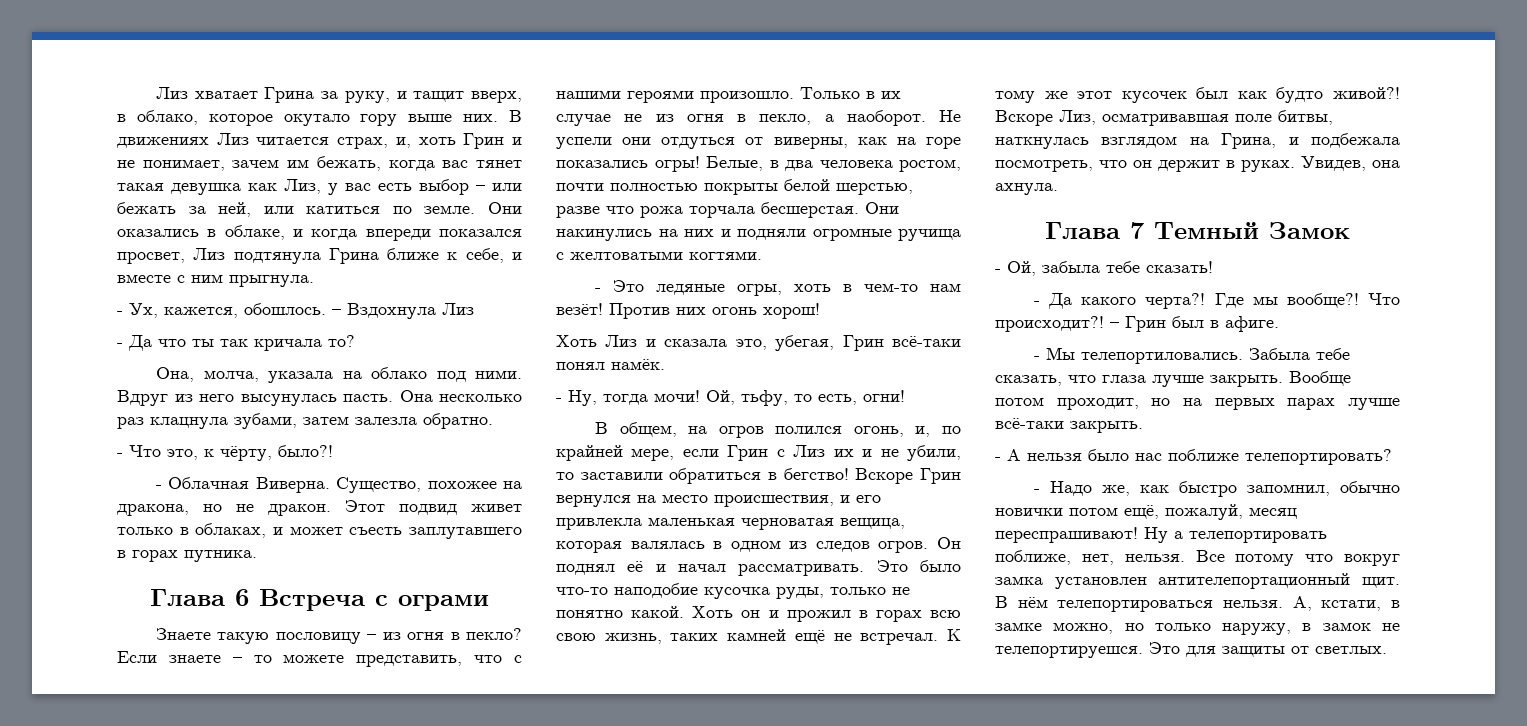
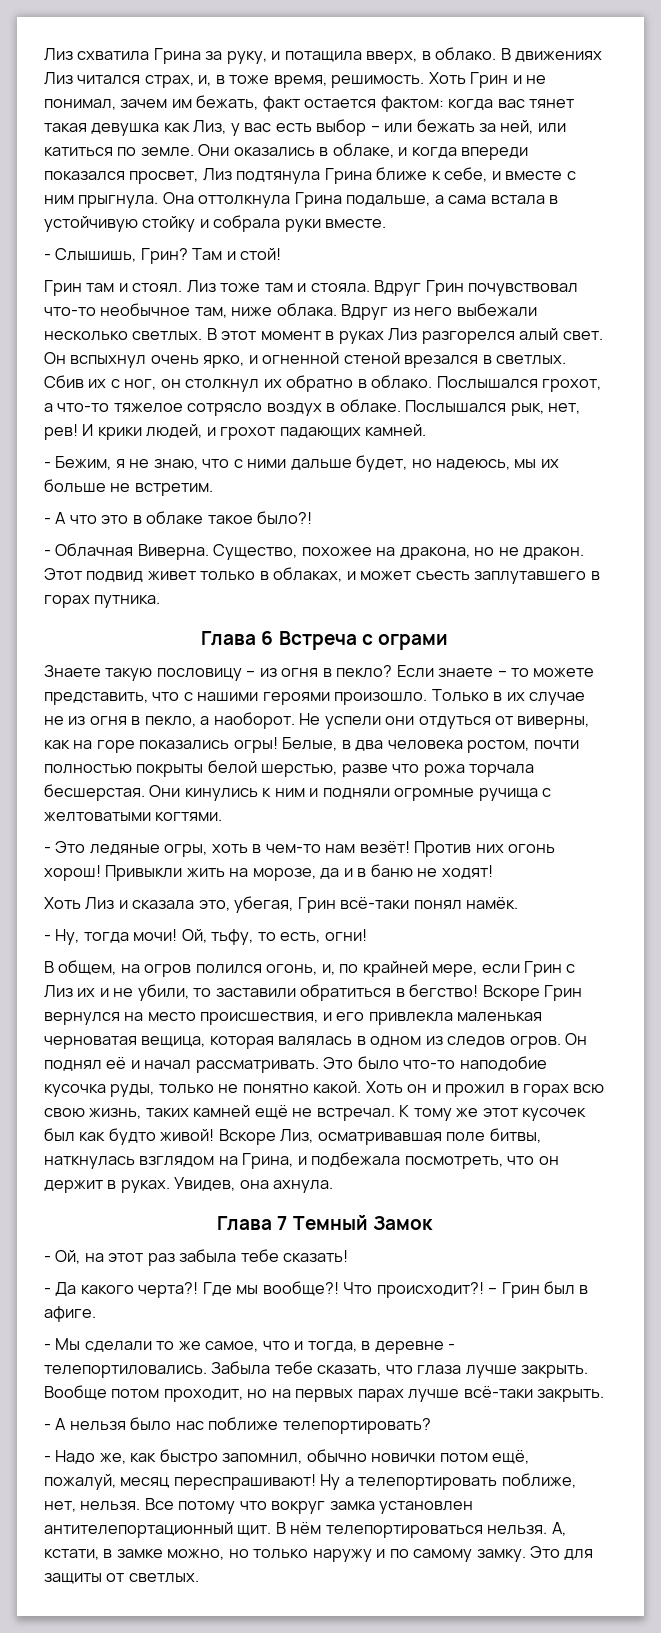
[156,87,258,99] Лиз хватает -> [44,48,150,61] Лиз схватила
[413,91,465,102] тащит -> [284,51,362,62] потащила
[136,110,499,126] облако, которое окутало гору выше них. -> [435,47,497,61] облако.
[256,137,330,145] читается -> [77,75,141,85] читался
[418,137,456,145] хоть -> [215,72,466,88] в тоже время, решимость. Хоть
[142,159,225,171] понимает, -> [44,99,116,110] понимал,
(381, 163) none -> [262,96,444,112] факт остается фактом:
[117,303,474,319] [117,335,355,351] [156,367,522,383] [117,390,522,406] [117,413,493,429] [117,445,272,461] // - Ух, кажется, обошлось. – Вздохнула Лиз // - Да что ты так кричала то? // Она, молча, указала на облако под ними. Вдруг из него высунулась пасть. Она несколько раз клацнула зубами, затем залезла обратно. // - Что это, к чёрту, -> [162,192,559,208] [44,215,387,232] [44,248,282,264] [44,280,579,296] [44,303,537,320] [44,328,603,344] [44,352,567,368] [44,375,602,392] [44,399,581,416] [44,424,427,440] [44,455,559,472] [44,479,213,496] [44,511,253,525] Она оттолкнула Грина подальше, а сама встала в устойчивую стойку и собрала руки вместе. // - Слышишь, Грин? Там и стой! // Грин там и стоял. Лиз тоже там и стояла. Вдруг Грин почувствовал что-то необычное там, ниже облака. Вдруг из него выбежали несколько светлых. В этот момент в руках Лиз разгорелся алый свет. Он вспыхнул очень ярко, и огненной стеной врезался в светлых. Сбив их с ног, он столкнул их обратно в облако. Послышался грохот, а что-то тяжелое сотрясло воздух в облаке. Послышался рык, нет, рев! И крики людей, и грохот падающих камней. // - Бежим, я не знаю, что с ними дальше будет, но надеюсь, мы их больше не встретим. // - А что это в облаке такое
[556,229,714,241] накинулись на них -> [184,788,305,801] кинулись к ним
(820, 311) none -> [105,864,493,881] Привыкли жить на морозе, да и в баню не ходят!
[1333,87,1400,99] живой?! -> [160,1129,215,1141] живой!
(1036, 268) none -> [84,1253,175,1266] на этот раз
(1076, 353) none -> [84,1341,456,1354] сделали то же самое, что и тогда, в деревне -
[1222,622,1400,635] [995,646,1143,658] наружу, в замок не телепортируешся. -> [312,1549,526,1562] наружу и по самому замку.

